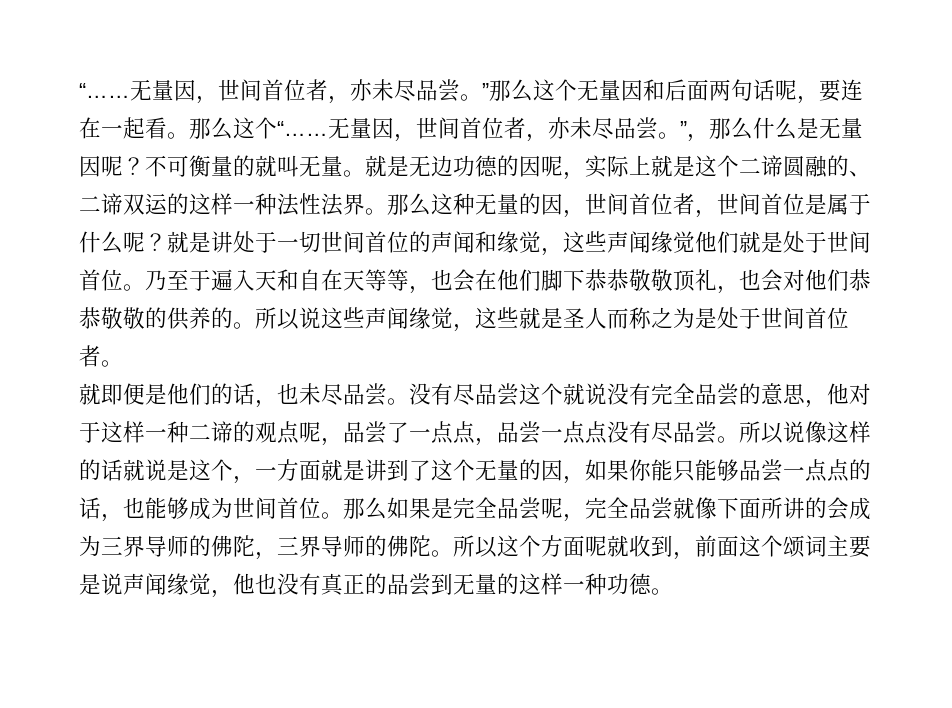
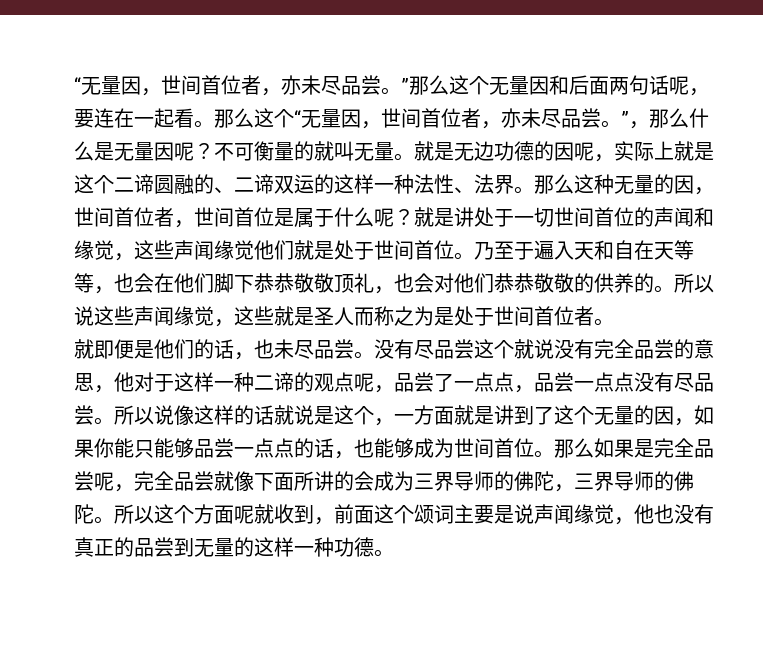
[79,83,130,98] “…… -> [74,77,81,93] “
[277,121,328,136] “…… -> [294,110,301,126] “
(321, 204) none -> [454,187,474,193] 、

